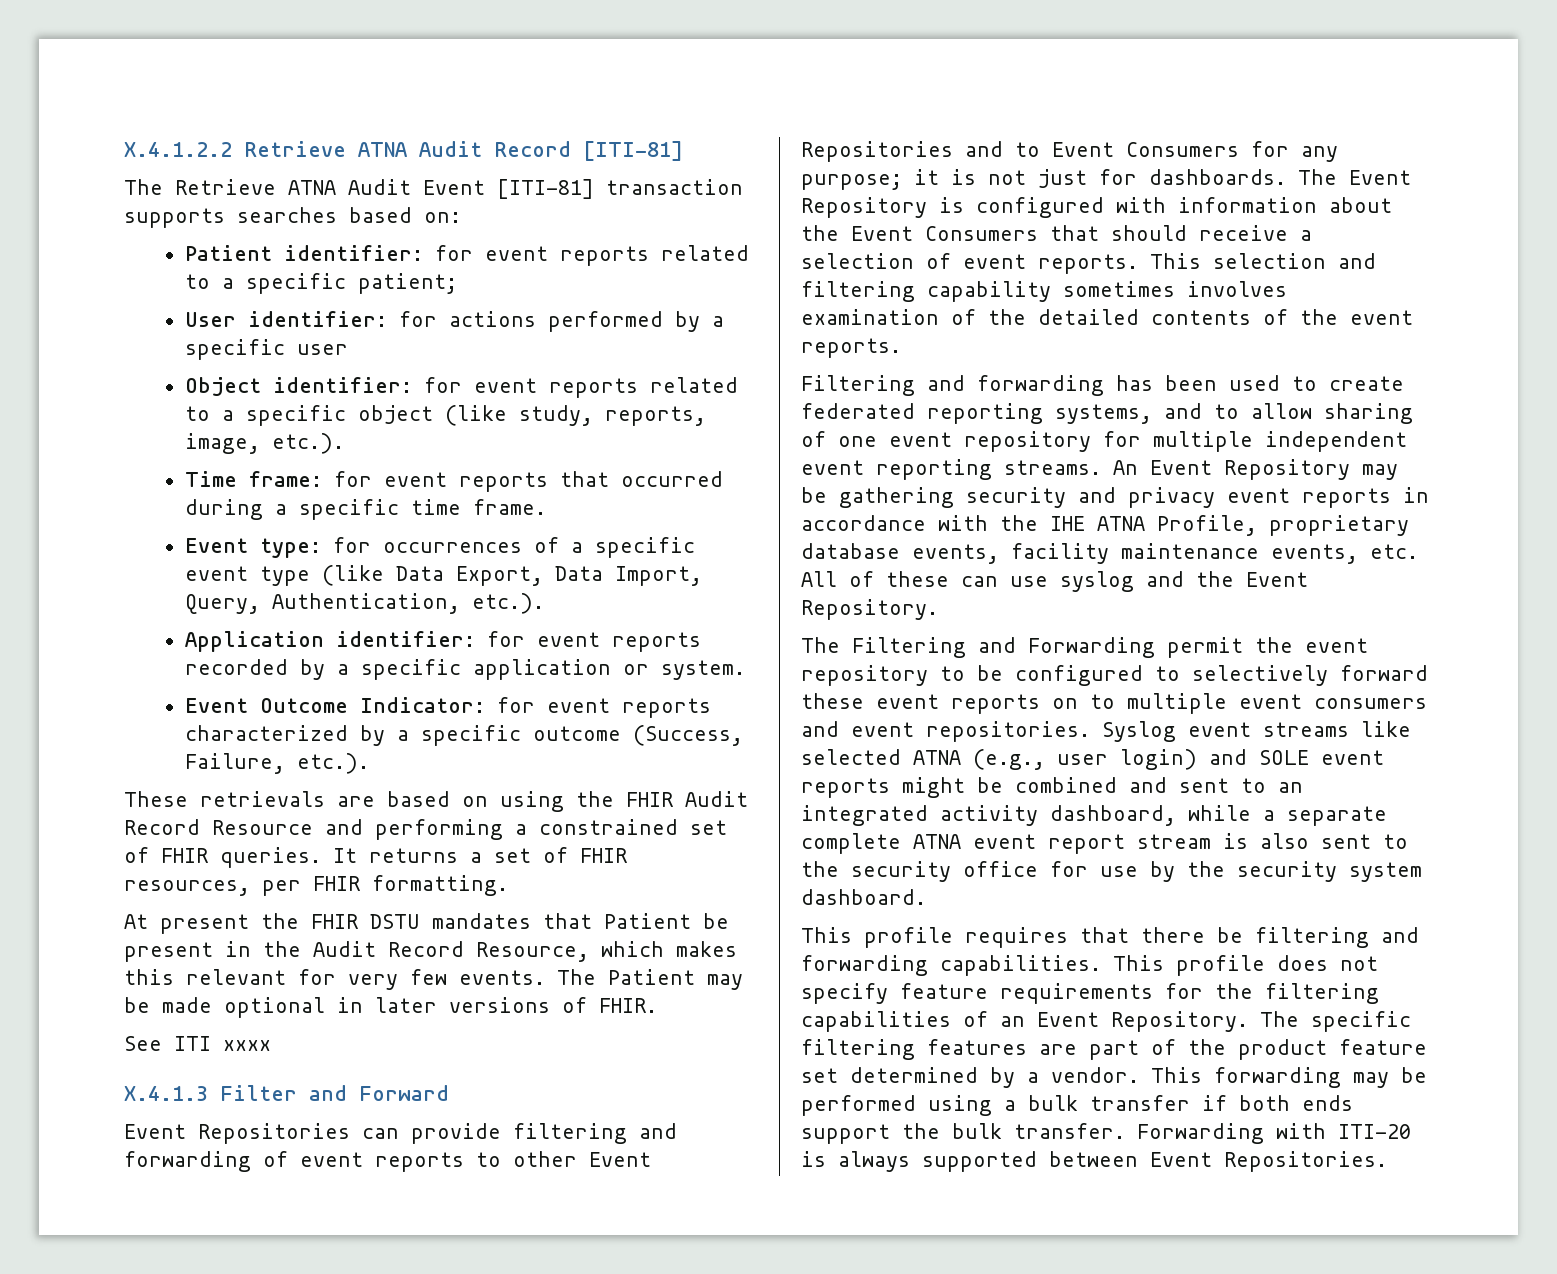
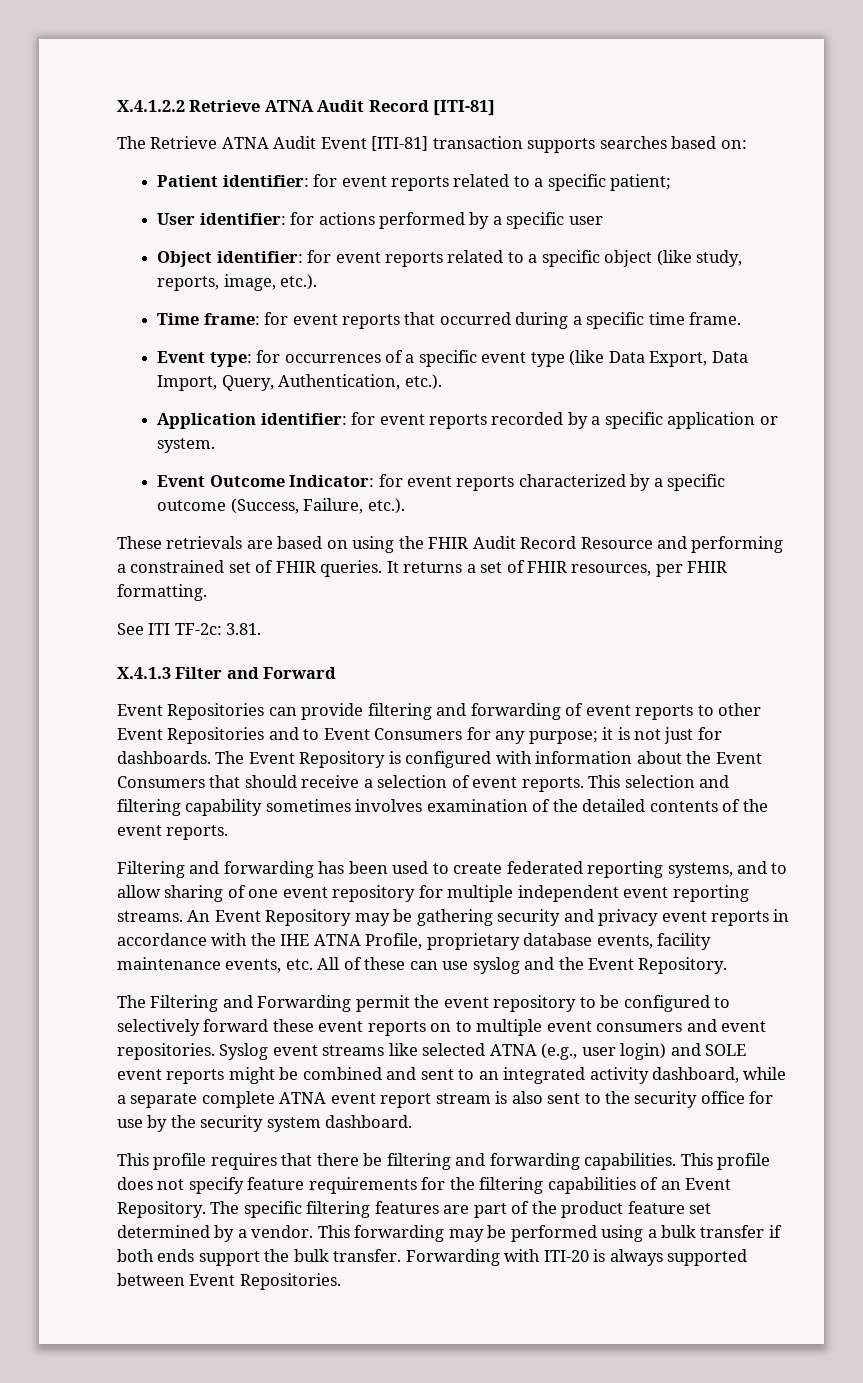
[124,913,729,934] [124,941,737,962] [124,969,743,990] [124,997,657,1018] // At present the FHIR DSTU mandates that Patient be present in the Audit Record Resource, which makes this relevant for very few events. The Patient may be made optional in later versions of FHIR. -> (207, 592) none
[223,1040,271,1051] xxxx -> [174,623,262,635] TF-2c: 3.81.

